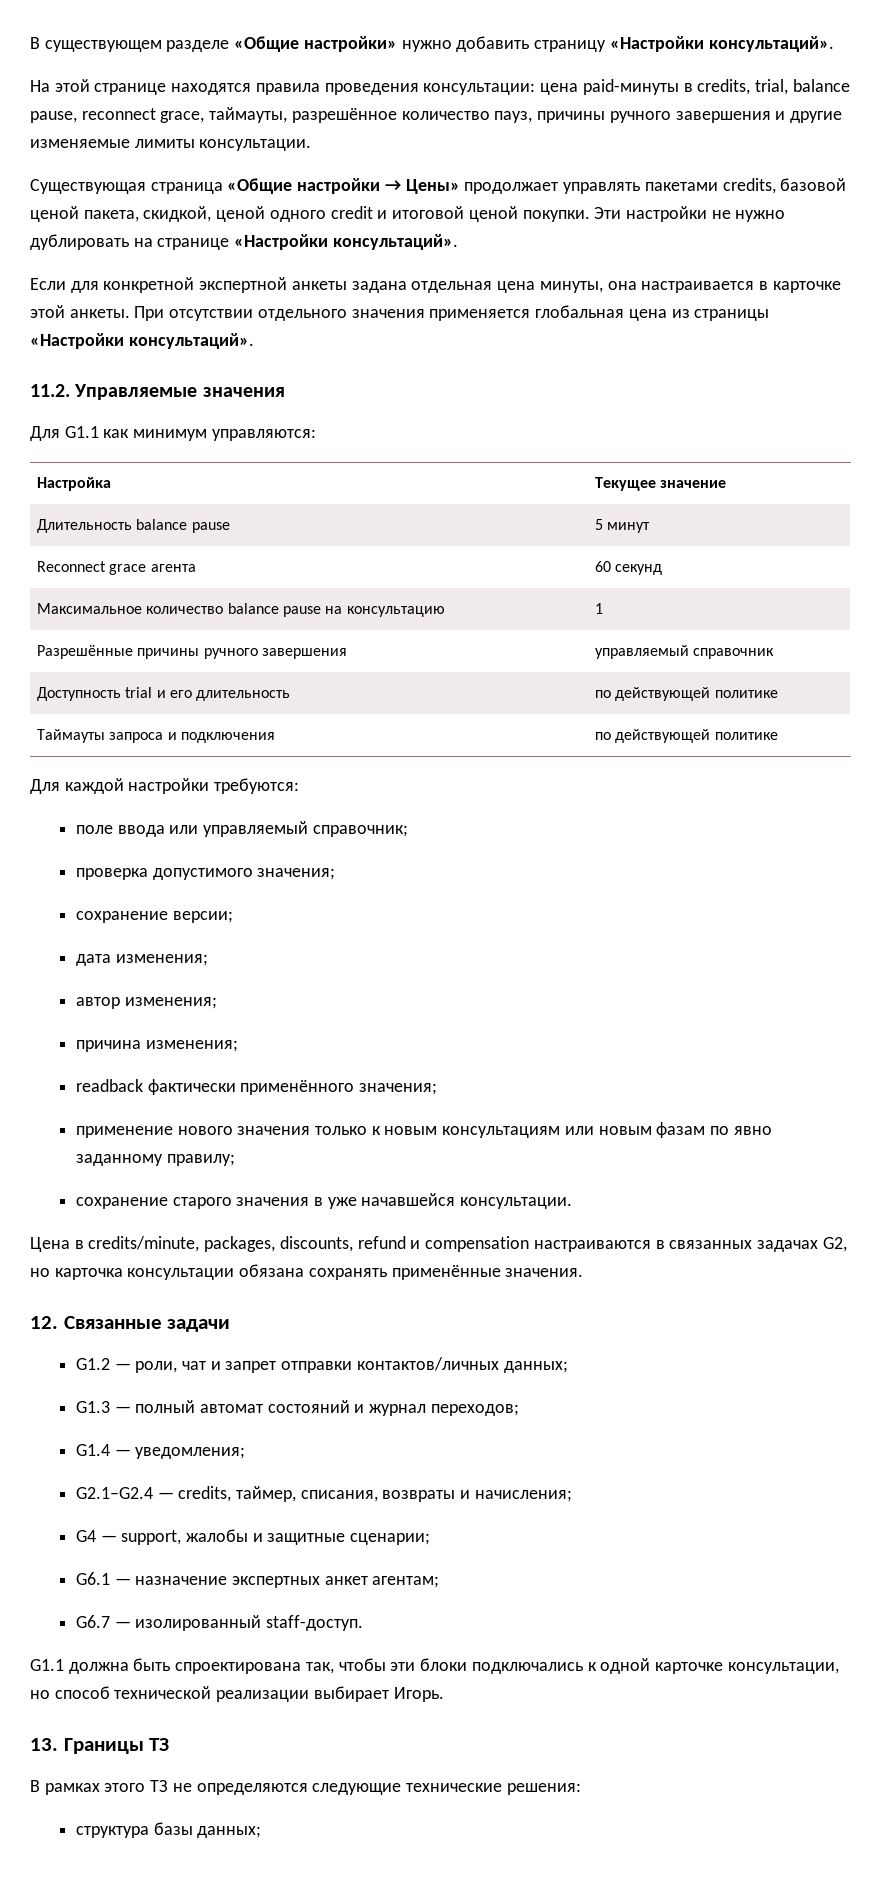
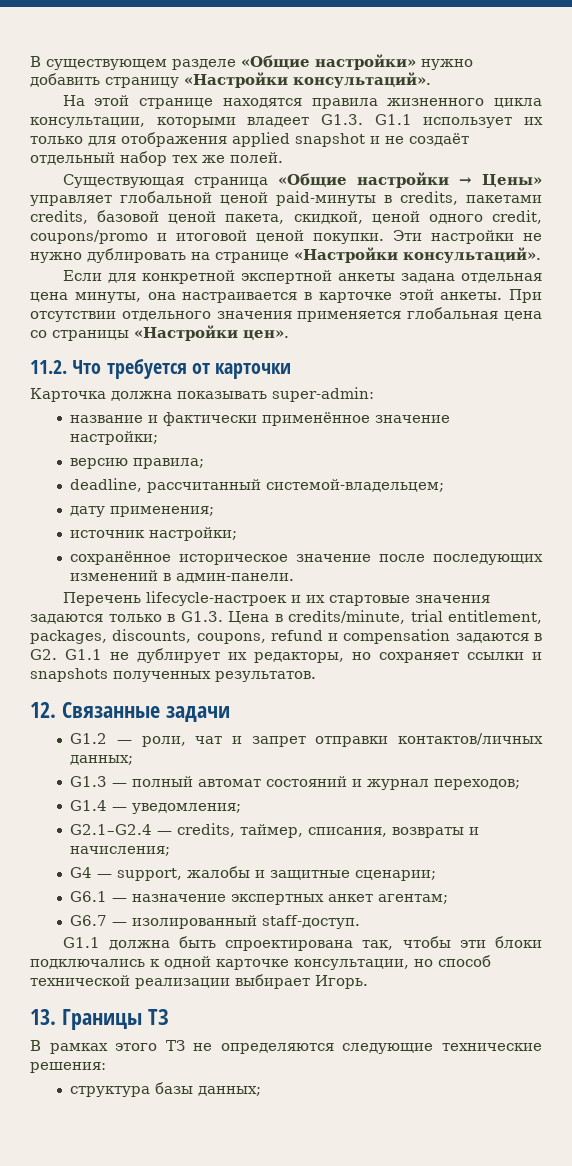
[324,79,850,95] [30,107,842,123] [30,139,312,151] проведения консультации: цена paid-минуты в credits, trial, balance pause, reconnect grace, таймауты, разрешённое количество пауз, причины ручного завершения и другие изменяемые лимиты консультации. -> [387,98,542,108] [30,114,544,128] [30,132,469,147] [30,151,283,166] жизненного цикла консультации, которыми владеет G1.3. G1.1 использует их только для отображения applied snapshot и не создаёт отдельный набор тех же полей.
[464,182,641,194] продолжает управлять -> [30,191,458,206] управляет глобальной ценой paid-минуты в credits,
[330,206,373,219] credit -> [492,210,542,224] [30,230,148,244] credit, coupons/promo
[671,309,690,318] из -> [30,330,47,338] со
[128,333,254,349] консультаций». -> [243,330,289,341] цен».
[74,384,285,400] [30,426,316,441] [37,477,112,491] [595,477,727,491] [37,519,230,533] [595,519,651,533] [37,561,196,575] [595,561,663,575] [37,603,445,617] [595,603,604,614] [37,645,348,659] [595,645,775,659] [37,687,291,701] [595,687,778,701] [37,729,276,743] [595,729,778,743] [30,778,300,794] [75,821,408,837] [75,868,336,880] [75,911,233,923] [75,954,208,966] [75,997,217,1009] [75,1040,238,1052] [75,1079,438,1095] [75,1122,772,1138] [75,1154,235,1166] [75,1193,573,1209] Управляемые значения // Для G1.1 как минимум управляются: // Настройка | Текущее значение // Длительность balance pause | 5 минут // Reconnect grace агента | 60 секунд // Максимальное количество balance pause на консультацию | 1 // Разрешённые причины ручного завершения | управляемый справочник // Доступность trial и его длительность | по действующей политике // Таймауты запроса и подключения | по действующей политике // Для каждой настройки требуются: // поле ввода или управляемый справочник; // проверка допустимого значения; // сохранение версии; // дата изменения; // автор изменения; // причина изменения; // readback фактически применённого значения; // применение нового значения только к новым консультациям или новым фазам по явно заданному правилу; // сохранение старого значения в уже начавшейся консультации. // -> [72,359,292,379] [30,387,374,402] [70,412,451,426] [70,431,159,445] [70,458,205,469] [70,478,445,493] [70,506,215,517] [70,527,238,541] [70,551,543,565] [70,570,295,583] [62,591,490,606] [30,611,223,624] Что требуется от карточки // Карточка должна показывать super-admin: // название и фактически применённое значение настройки; // версию правила; // deadline, рассчитанный системой-владельцем; // дату применения; // источник настройки; // сохранённое историческое значение после последующих изменений в админ-панели. // Перечень lifecycle-настроек и их стартовые значения задаются только в G1.3.
(200, 1244) none -> [410,610,542,624] trial entitlement,
(353, 1244) none -> [196,633,266,644] coupons,
[533,1237,847,1252] [30,1264,584,1280] настраиваются в связанных задачах G2, но карточка консультации обязана сохранять применённые значения. -> [455,633,542,643] [30,648,542,663] [30,668,316,682] задаются в G2. G1.1 не дублирует их редакторы, но сохраняет ссылки и snapshots полученных результатов.

